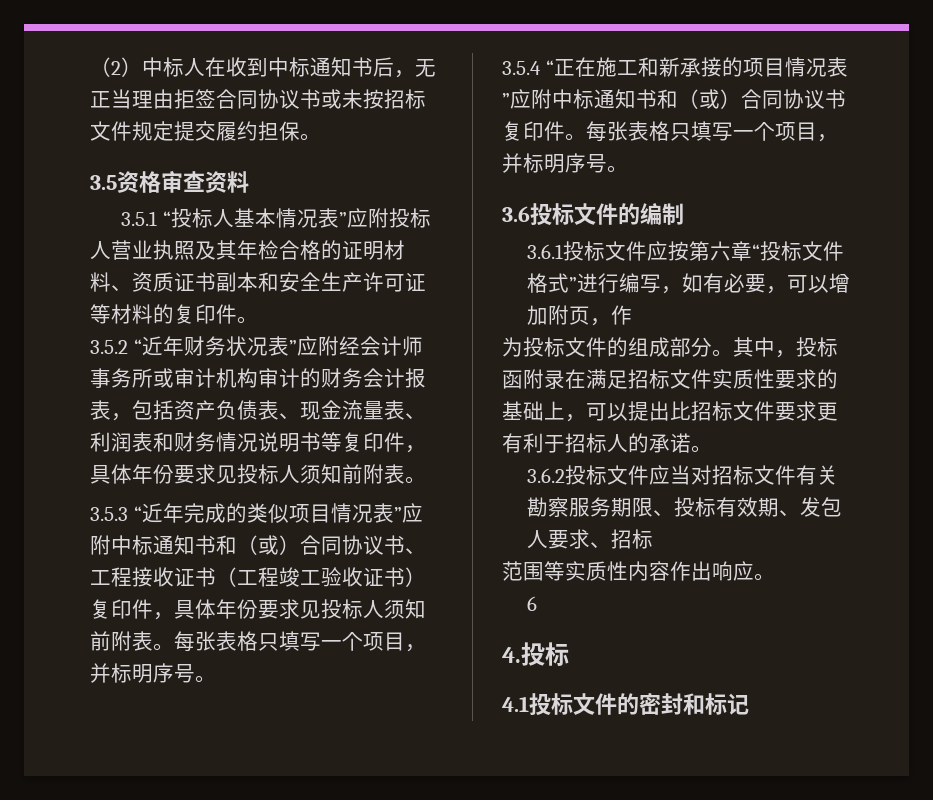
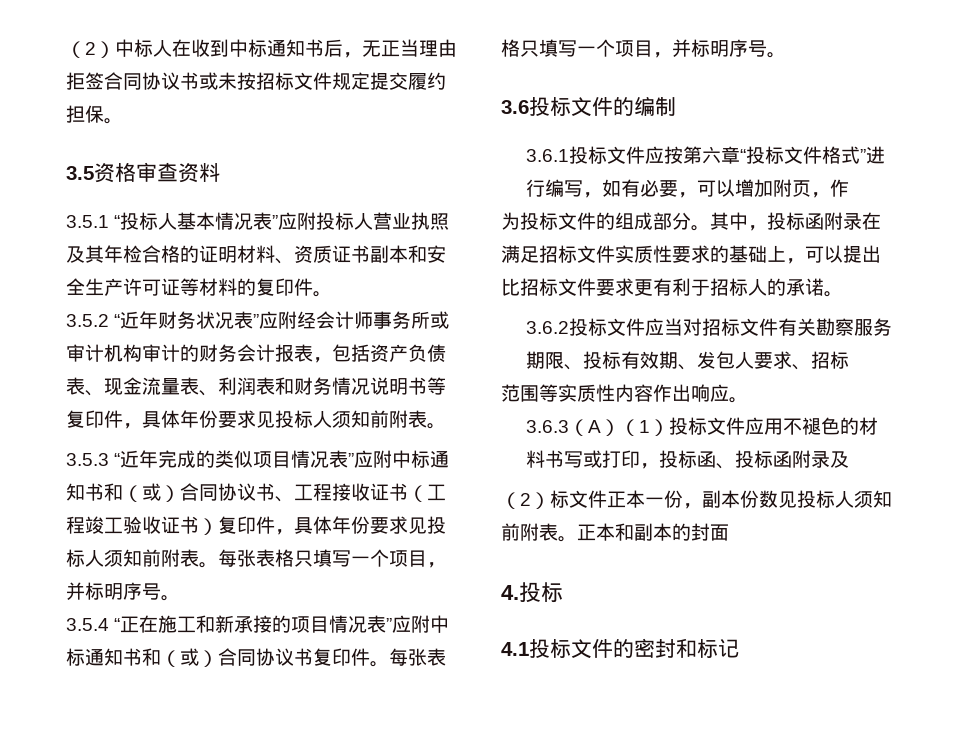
[526,596,537,611] 6 -> [525,417,878,436] [525,450,849,469] [501,490,892,509] [501,523,729,542] 3.6.3（A）（1）投标文件应用不褪色的材料书写或打印，投标函、投标函附录及 // （2）标文件正本一份，副本份数见投标人须知前附表。正本和副本的封面

